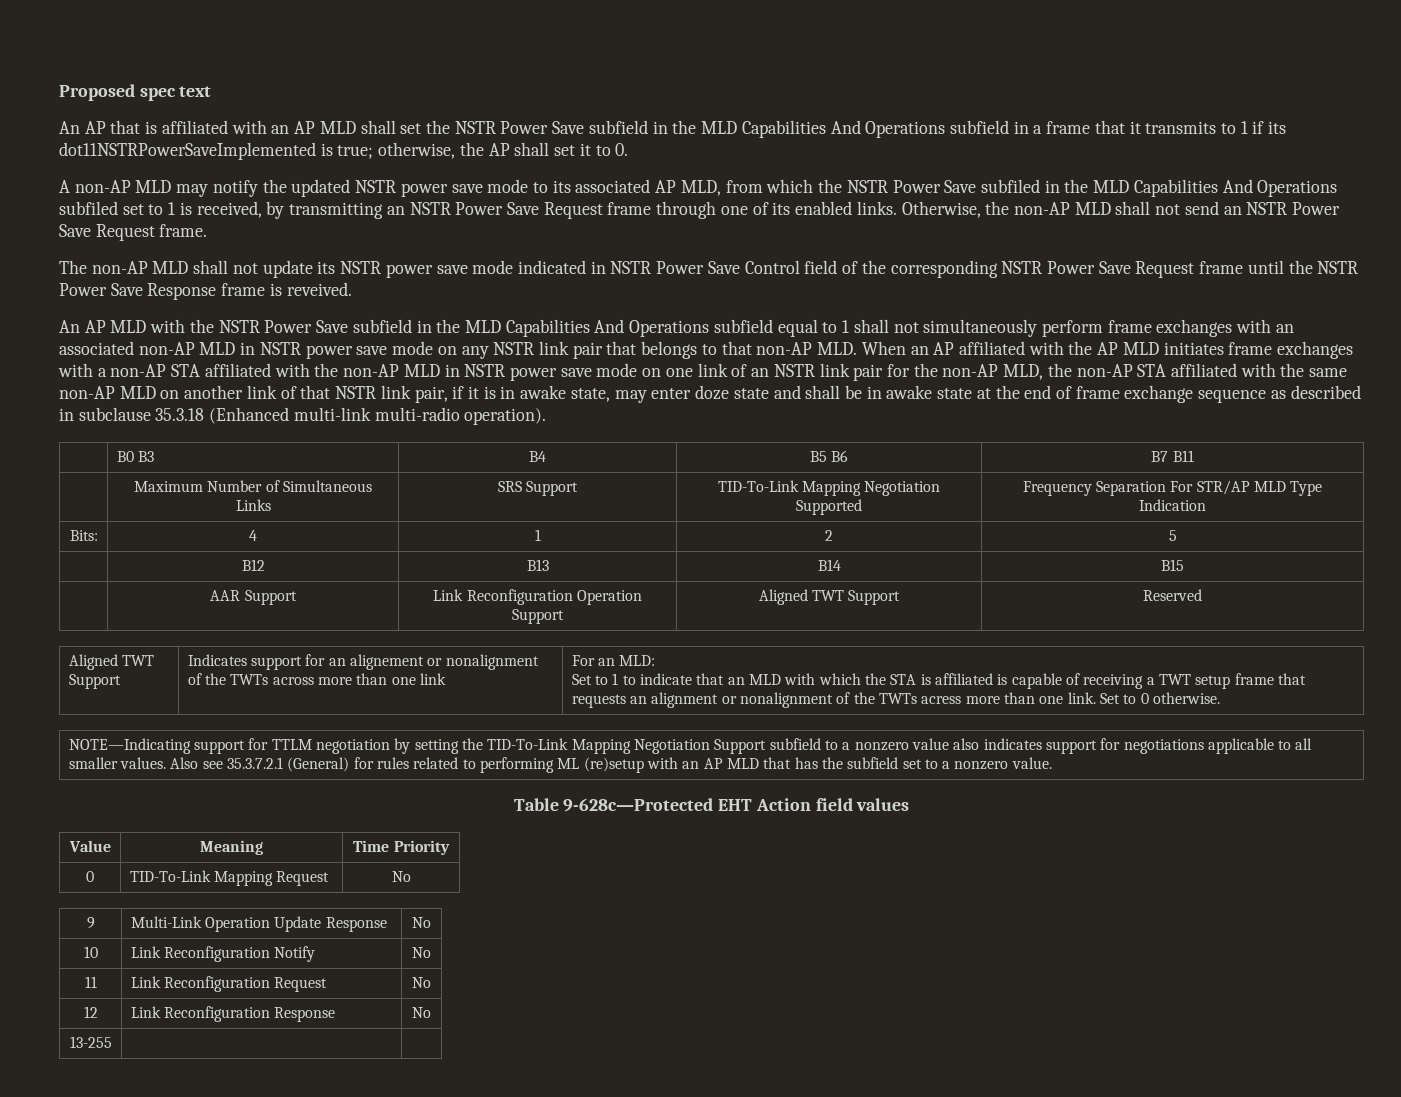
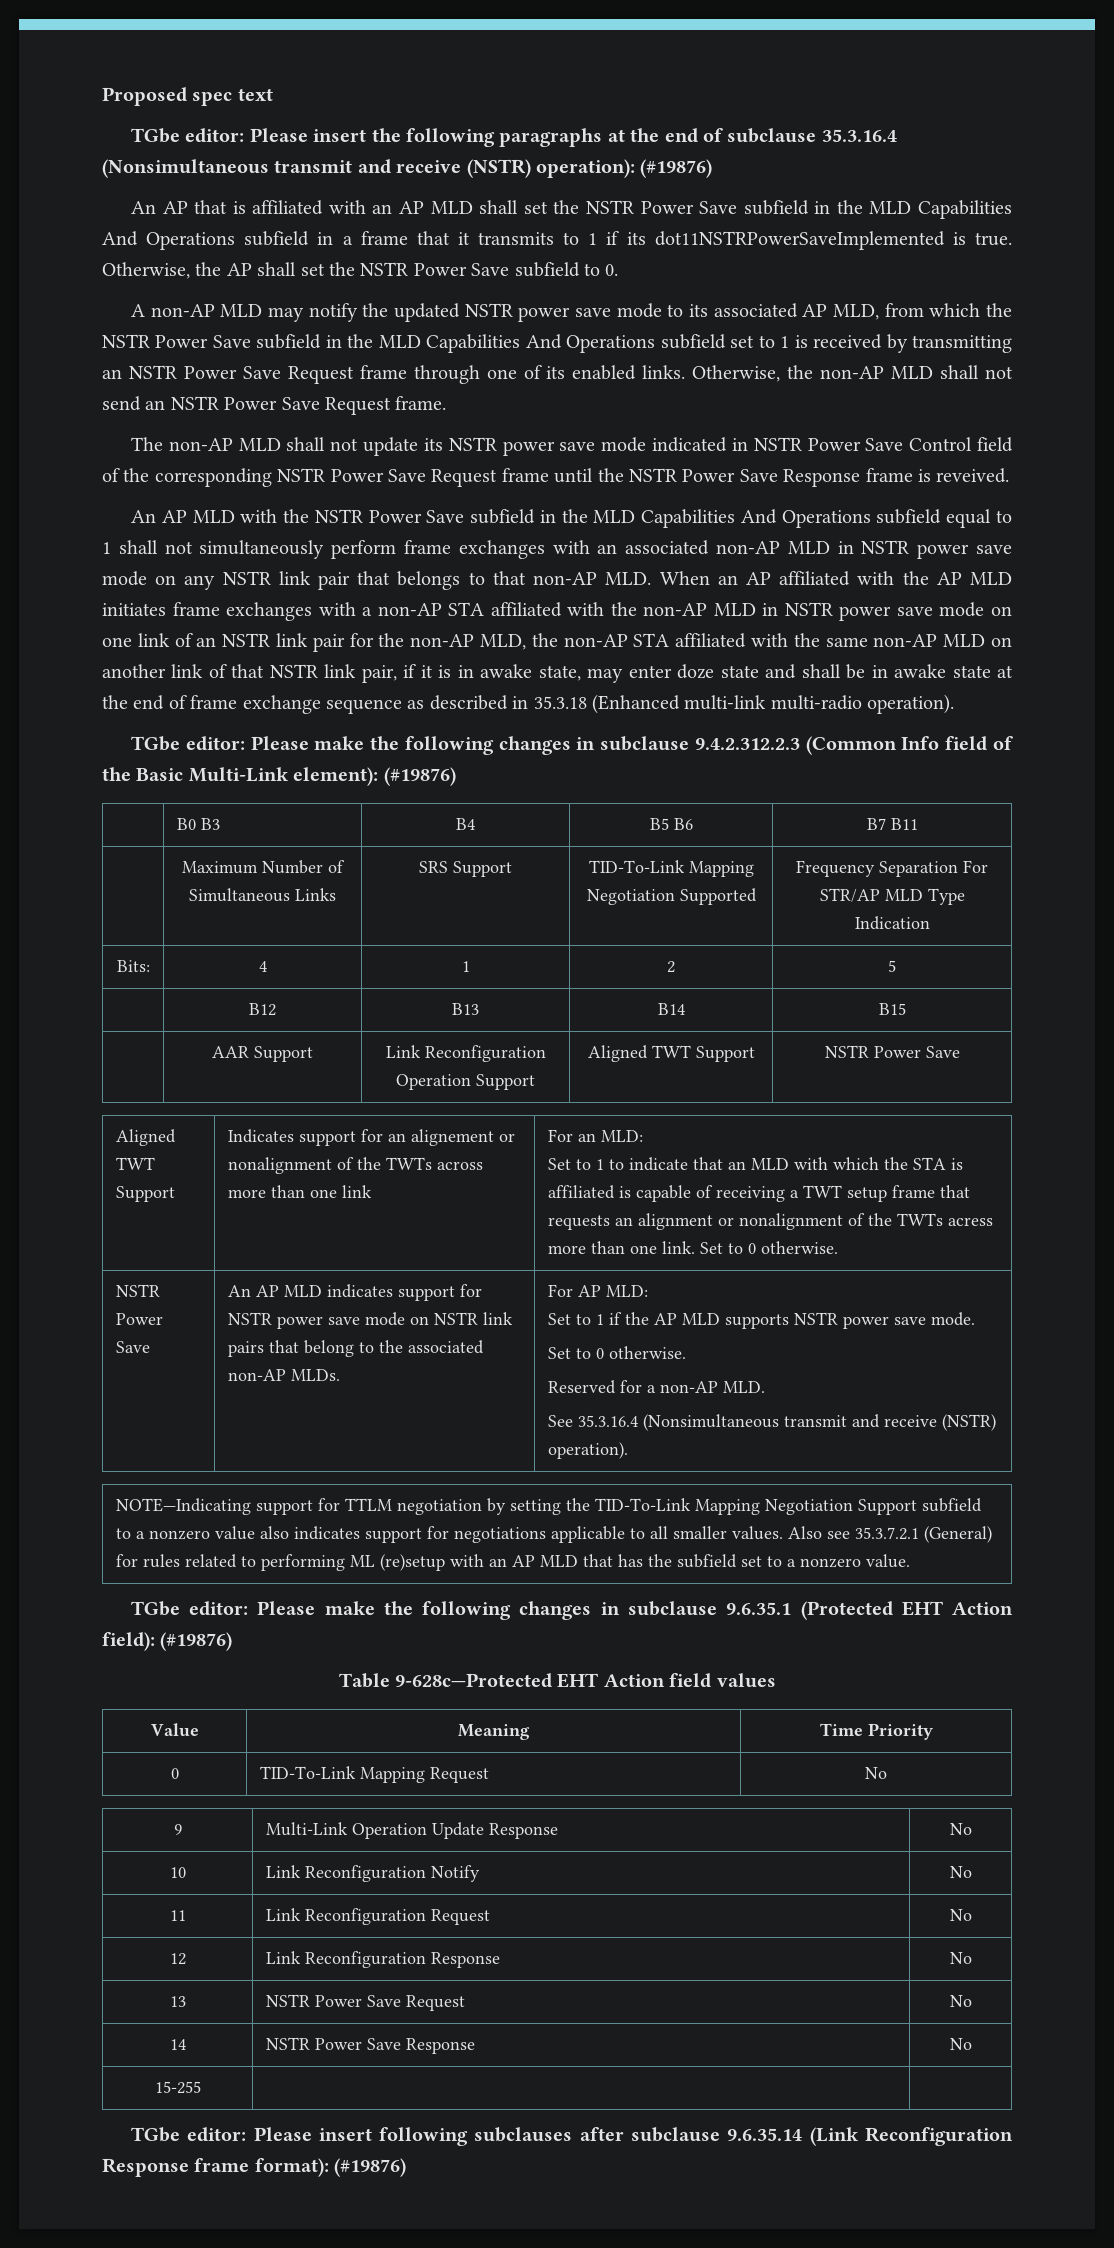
(212, 91) none -> [130,128,897,147] [102,159,713,178] // TGbe editor: Please insert the following paragraphs at the end of subclause 35.3.16.4 (Nonsimultaneous transmit and receive (NSTR) operation): (#19876)
[337,142,456,159] true; otherwise, -> [974,232,1012,246] [102,262,190,279] true. Otherwise,
[579,143,591,156] it -> [329,262,580,277] the NSTR Power Save subfield
[980,179,1338,197] [59,201,118,215] subfiled in the MLD Capabilities And Operations subfiled -> [256,334,726,353] subfield in the MLD Capabilities And Operations subfield
[196,201,262,218] received, -> [813,334,883,349] received
[78,407,151,421] subclause -> (529, 702) none
(547, 416) none -> [130,736,1013,755] [102,767,456,786] // TGbe editor: Please make the following changes in subclause 9.4.2.312.2.3 (Common Info field of the Basic Multi-Link element): (#19876)
[1143,589,1202,601] Reserved -> [824,1045,960,1058] NSTR Power Save
(1220, 698) none -> [115,1284,160,1297] [115,1313,163,1325] [115,1341,150,1353] [227,1284,482,1301] [227,1312,513,1329] [227,1340,484,1357] [227,1369,340,1381] [547,1284,648,1297] [547,1312,975,1329] [547,1346,686,1359] [547,1380,765,1394] [547,1414,996,1431] [547,1442,628,1459] // NSTR Power Save | An AP MLD indicates support for NSTR power save mode on NSTR link pairs that belong to the associated non-AP MLDs. | For AP MLD: // Set to 1 if the AP MLD supports NSTR power save mode. // Set to 0 otherwise. // Reserved for a non-AP MLD. // See 35.3.16.4 (Nonsimultaneous transmit and receive (NSTR) operation).
(1052, 763) none -> [130,1601,1014,1620] [102,1632,233,1651] // TGbe editor: Please make the following changes in subclause 9.6.35.1 (Protected EHT Action field): (#19876)
[69,1036,112,1048] 13-255 | | -> [169,1996,186,2007] [265,1994,465,2011] [949,1995,972,2007] [169,2039,186,2050] [265,2037,475,2054] [949,2038,972,2050] [154,2081,201,2094] [130,2127,1014,2146] [102,2158,407,2177] 13 | NSTR Power Save Request | No // 14 | NSTR Power Save Response | No // 15-255 | | // TGbe editor: Please insert following subclauses after subclause 9.6.35.14 (Link Reconfiguration Response frame format): (#19876)

